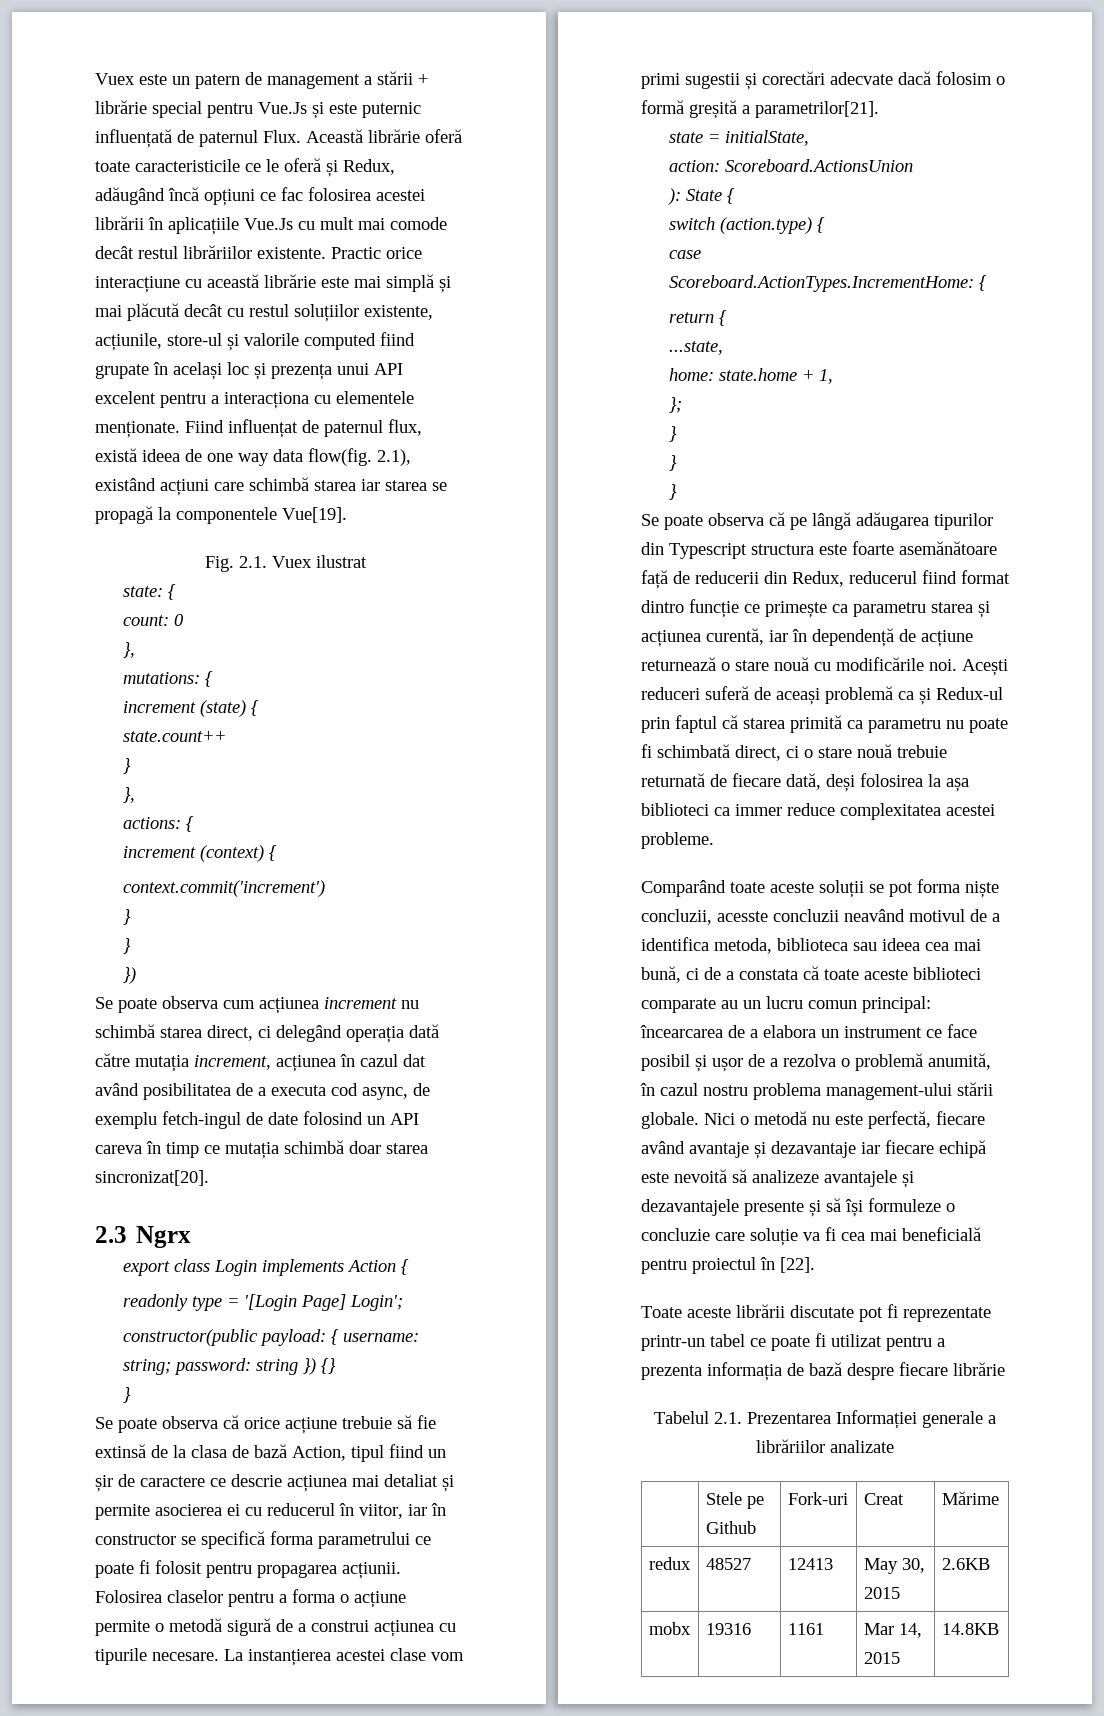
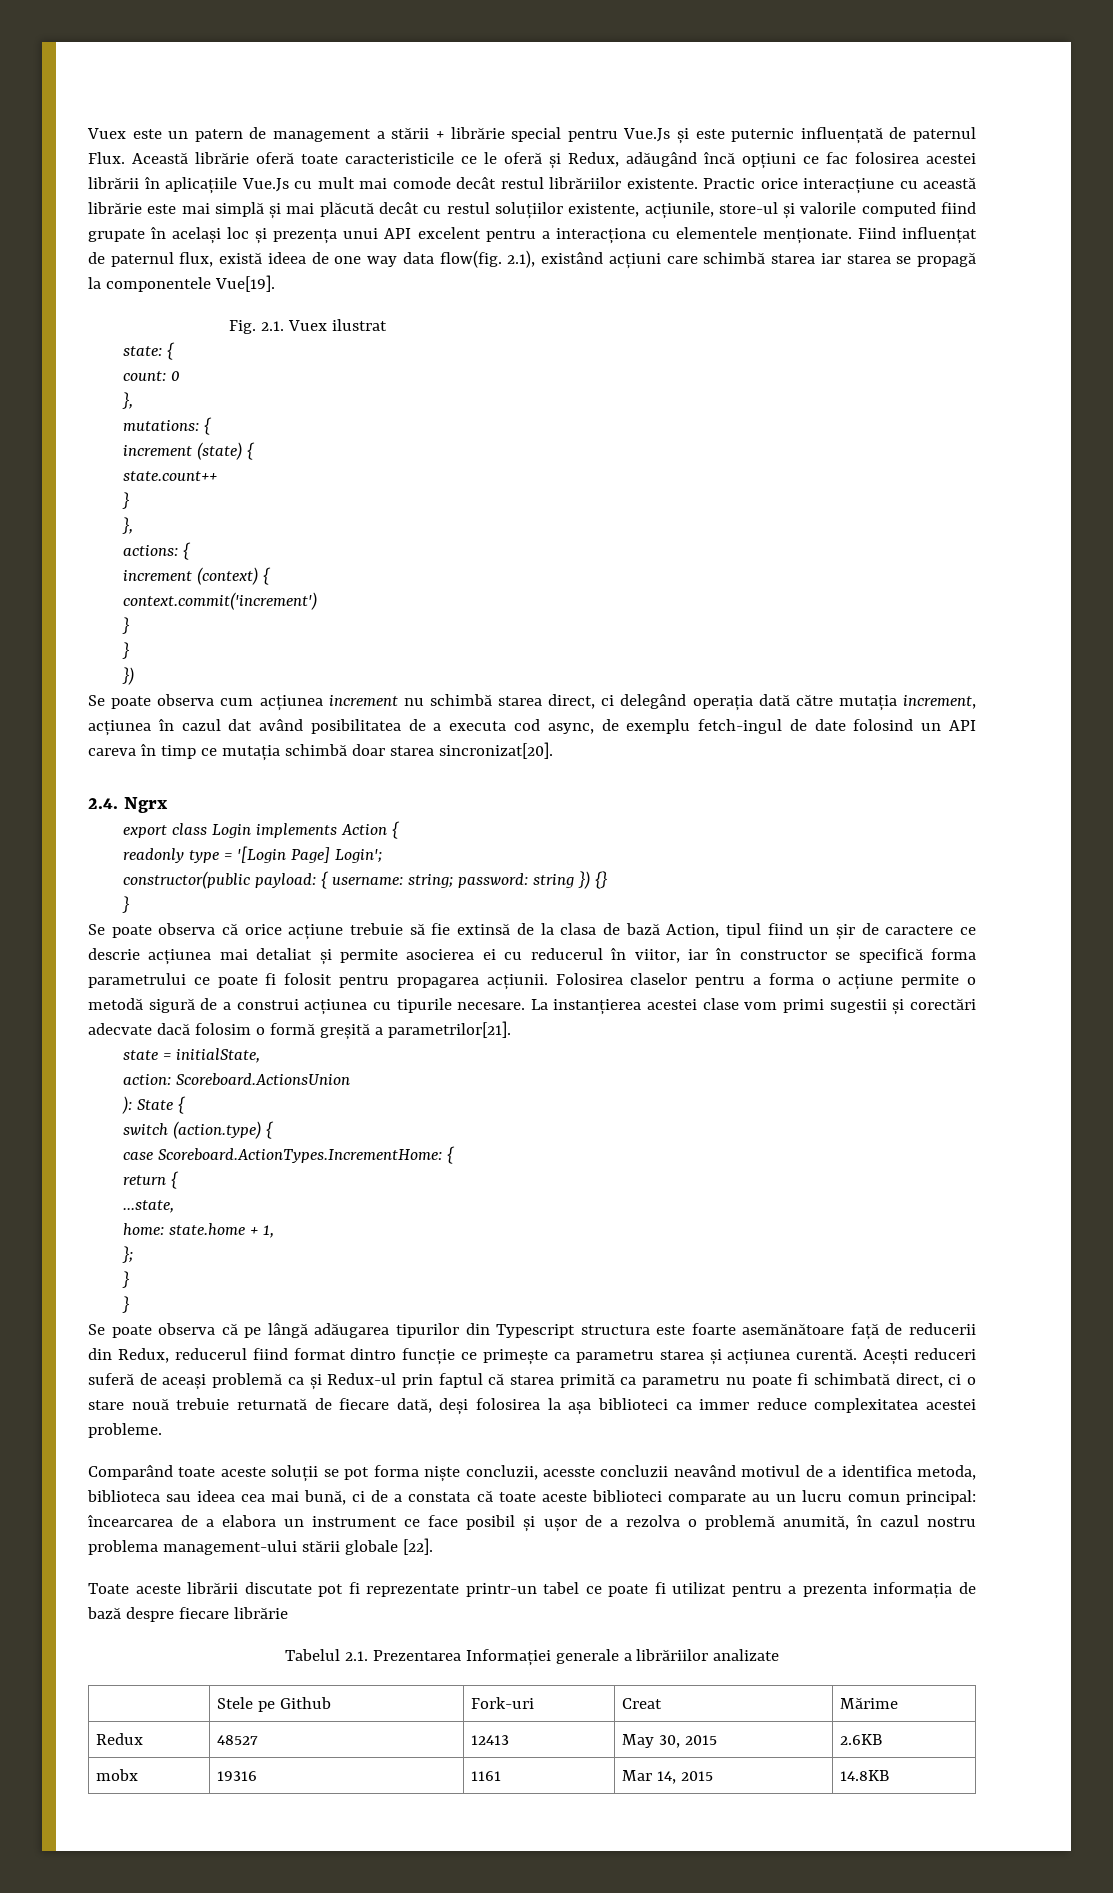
[95,1226,127,1243] 2.3 -> [88,798,118,809] 2.4.
[669,484,678,500] // } -> (131, 1304) none
[706,628,973,647] [641,657,957,671] curentă, iar în dependență de acțiune returnează o stare nouă cu modificările noi. -> [796,1348,858,1360] curentă.
[641,1111,985,1129] [641,1140,986,1159] [641,1169,914,1188] [641,1198,955,1217] [641,1227,981,1246] [641,1257,775,1274] globale. Nici o metodă nu este perfectă, fiecare având avantaje și dezavantaje iar fiecare echipă este nevoită să analizeze avantajele și dezavantajele presente și să își formuleze o concluzie care soluție va fi cea mai beneficială pentru proiectul în -> [344,1540,398,1555] globale
[648,1557,691,1570] redux -> [95,1733,143,1745] Redux

